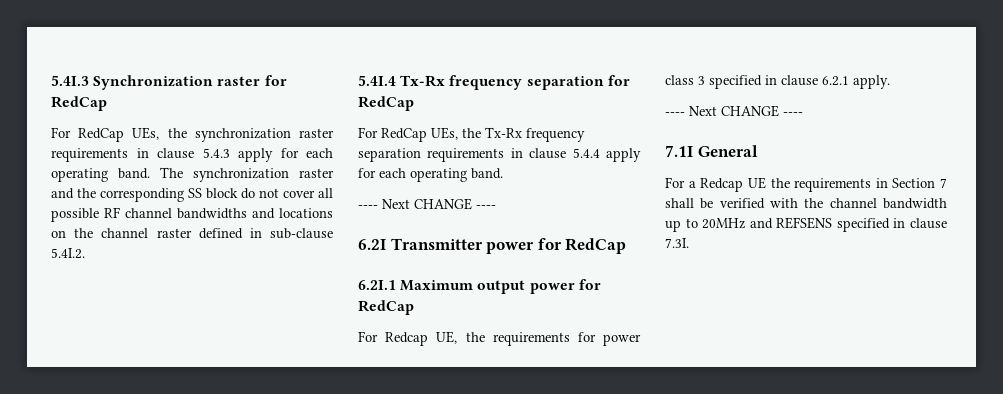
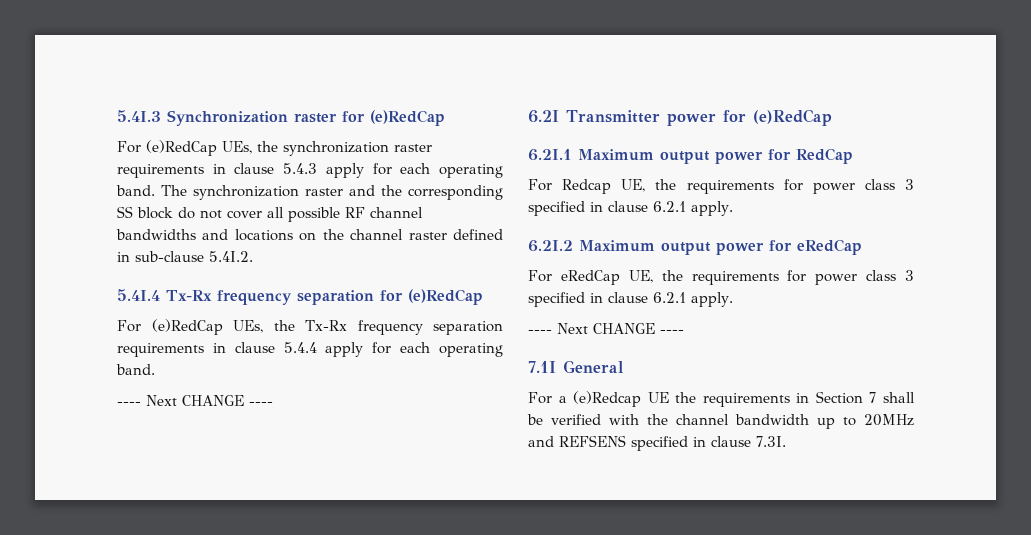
[51,96,107,111] [51,127,125,142] RedCap // For RedCap -> [370,110,445,126] [117,140,217,156] (e)RedCap // For (e)RedCap
[358,96,414,111] [358,127,427,142] RedCap // For RedCap -> [408,289,483,305] [117,319,223,335] (e)RedCap // For (e)RedCap
[565,238,627,254] RedCap -> [752,109,832,126] (e)RedCap
(890, 82) none -> [528,239,862,255] [528,270,914,285] [528,292,733,307] // 6.2I.2 Maximum output power for eRedCap // For eRedCap UE, the requirements for power class 3 specified in clause 6.2.1 apply.
[700,178,744,192] Redcap -> [573,391,642,407] (e)Redcap

